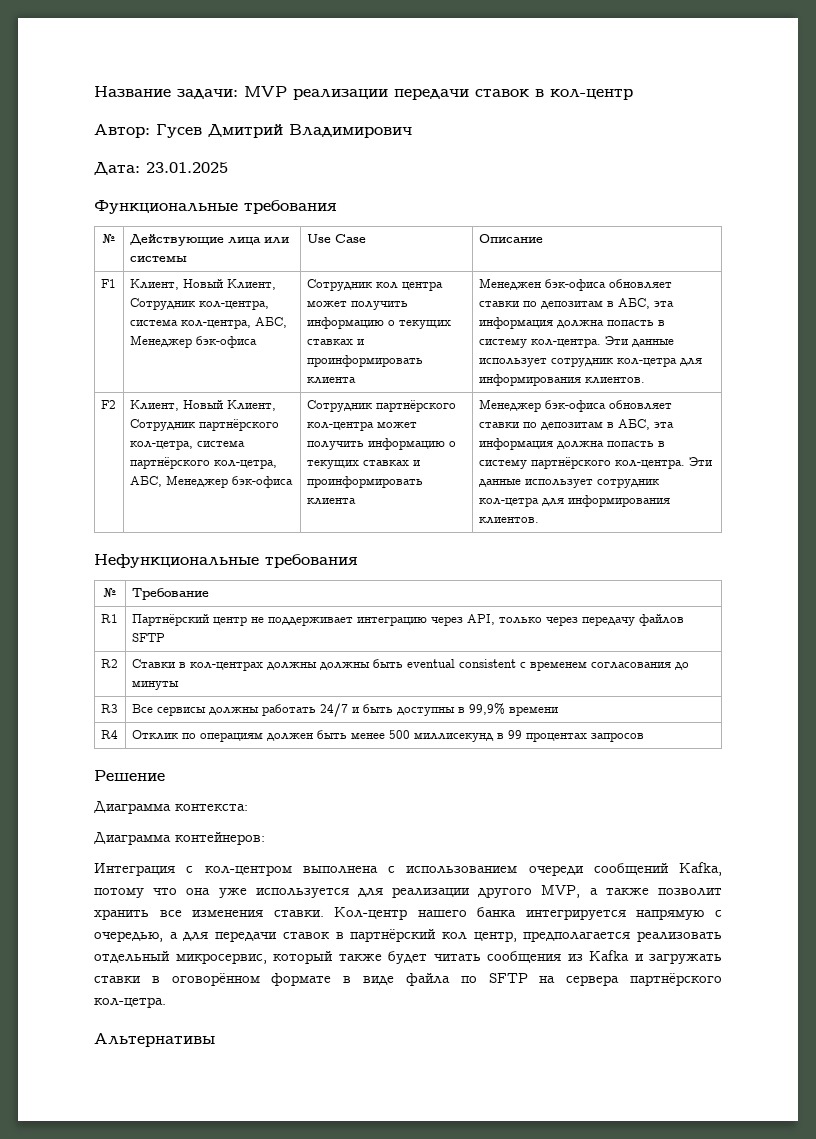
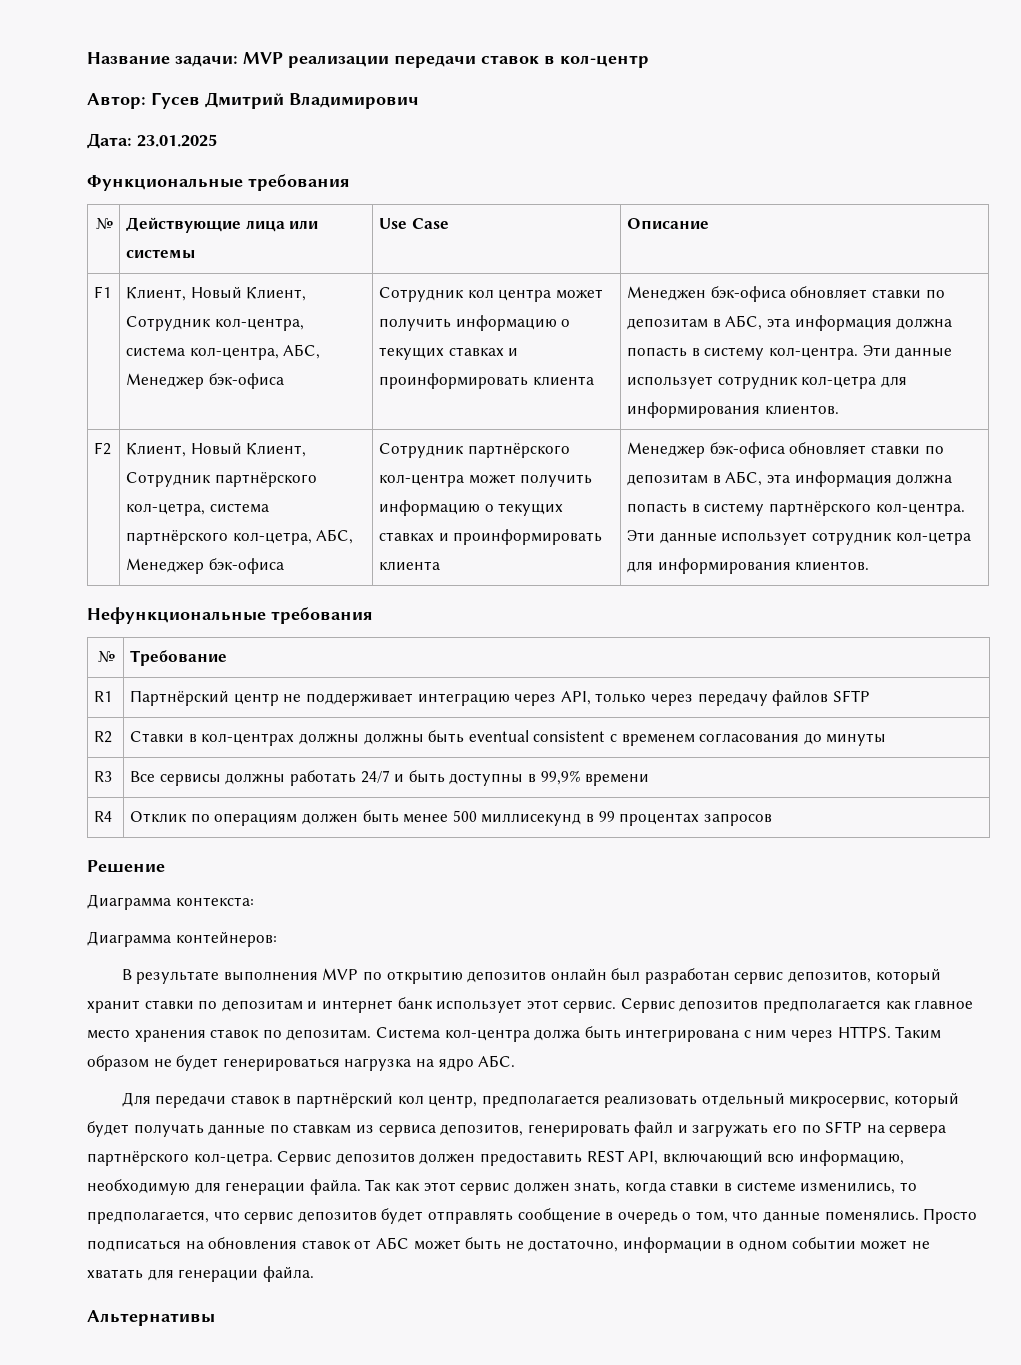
[94,862,722,876] [94,884,722,898] [94,907,722,920] [94,931,209,942] Интеграция с кол-центром выполнена с использованием очереди сообщений Kafka, потому что она уже используется для реализации другого MVP, а также позволит хранить все изменения ставки. Кол-центр нашего банка интегрируется напрямую с очередью, а для -> [121,968,941,984] [87,997,974,1013] [87,1026,942,1042] [87,1055,516,1071] [121,1092,151,1107] В результате выполнения MVP по открытию депозитов онлайн был разработан сервис депозитов, который хранит ставки по депозитам и интернет банк использует этот сервис. Сервис депозитов предполагается как главное место хранения ставок по депозитам. Система кол-центра должа быть интегрирована с ним через HTTPS. Таким образом не будет генерироваться нагрузка на ядро АБС. // Для
[338,950,722,964] [94,973,450,986] также будет читать сообщения из Kafka и загружать ставки в оговорённом формате в виде файла -> [87,1121,798,1137] будет получать данные по ставкам из сервиса депозитов, генерировать файл и загружать его
(166, 1002) none -> [277,1150,904,1166] [87,1179,917,1195] [87,1208,978,1224] [87,1237,930,1253] [87,1266,314,1282] Сервис депозитов должен предоставить REST API, включающий всю информацию, необходимую для генерации файла. Так как этот сервис должен знать, когда ставки в системе изменились, то предполагается, что сервис депозитов будет отправлять сообщение в очередь о том, что данные поменялись. Просто подписаться на обновления ставок от АБС может быть не достаточно, информации в одном событии может не хватать для генерации файла.

